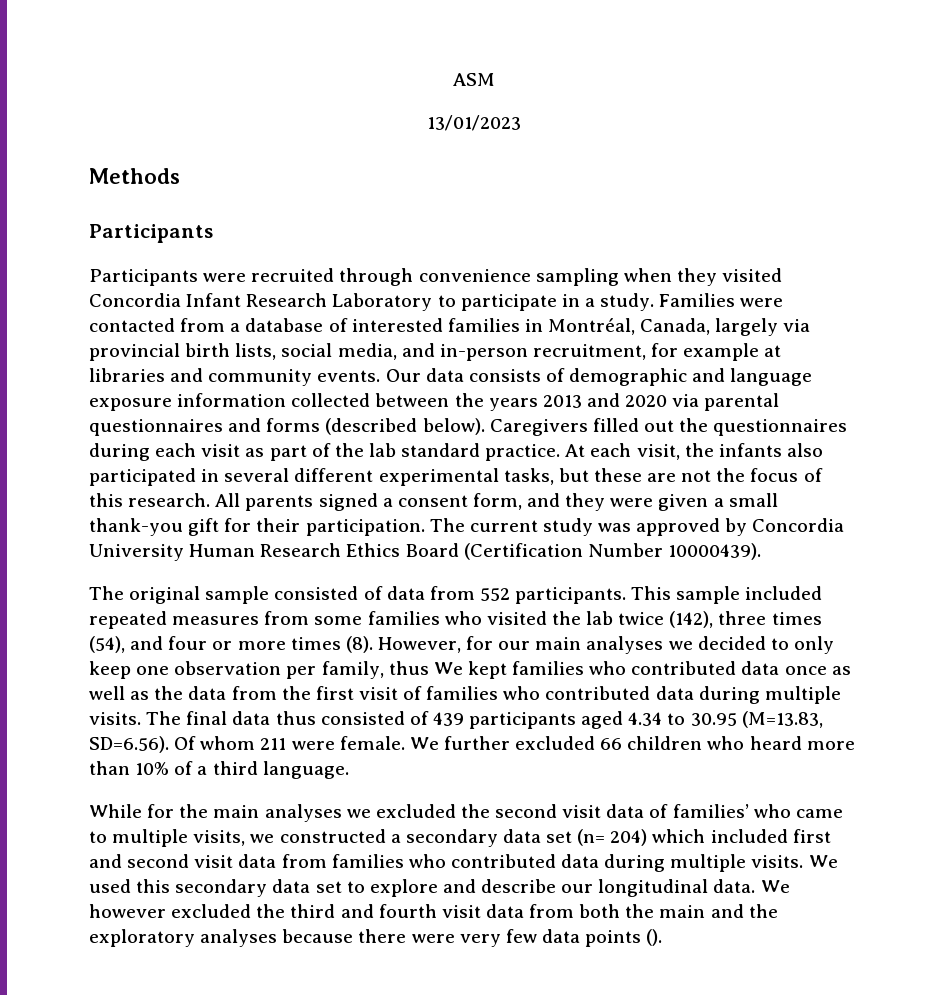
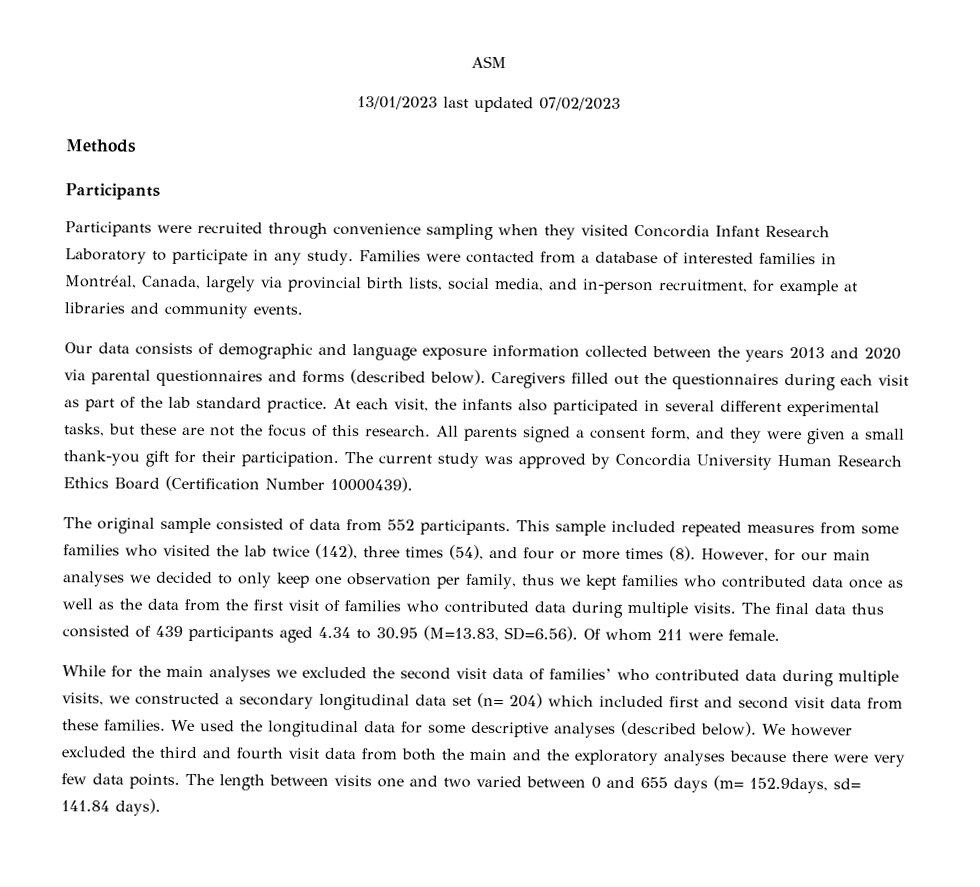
(521, 123) none -> [443,96,621,113] last updated 07/02/2023
[584,298,595,307] a -> [274,252,302,265] any
(381, 376) none -> (303, 310) //
[433,662,463,675] We -> [559,577,581,586] we
[409,736,855,750] [89,761,349,779] We further excluded 66 children who heard more than 10% of a third language. -> (780, 635) none
[795,809,843,818] [89,831,107,843] came to -> [655,669,834,687] contributed data during
(498, 838) none -> [319,693,410,711] longitudinal
[331,854,838,872] [89,879,756,897] families who contributed data during multiple visits. We used this secondary data set to explore and describe our longitudinal data. -> [62,719,757,738] these families. We used the longitudinal data for some descriptive analyses (described below).
[585,929,663,947] points (). -> [129,773,861,794] [61,798,161,816] points. The length between visits one and two varied between 0 and 655 days (m= 152.9days, sd= 141.84 days).

